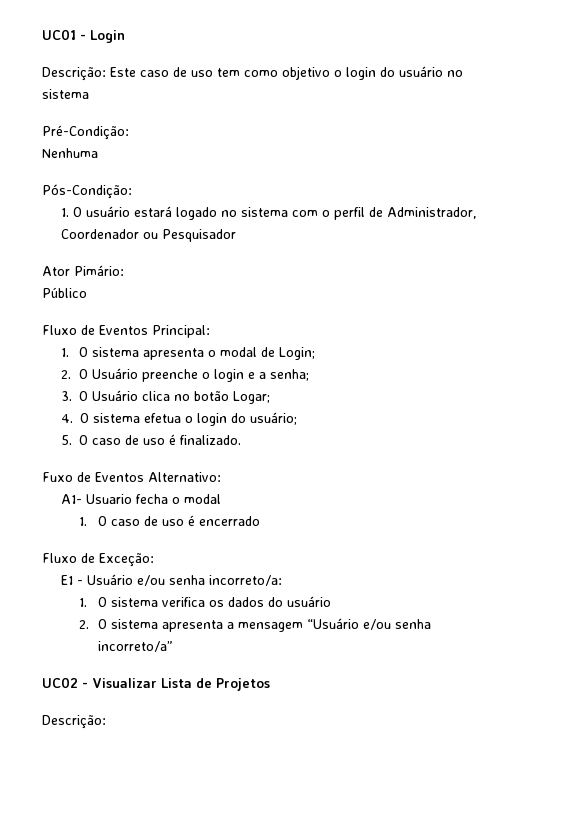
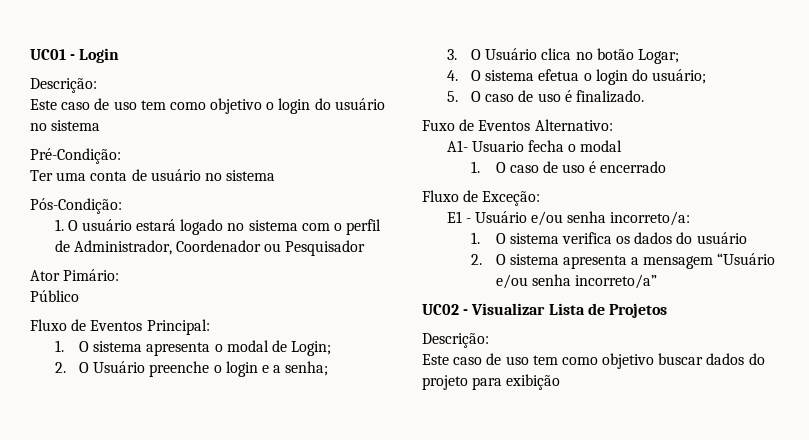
(106, 74) none -> (97, 85) //
[42,148,98,158] Nenhuma -> [30,169,276,181] Ter uma conta de usuário no sistema
(106, 722) none -> [422,353,765,369] [422,374,561,390] // Este caso de uso tem como objetivo buscar dados do projeto para exibição

